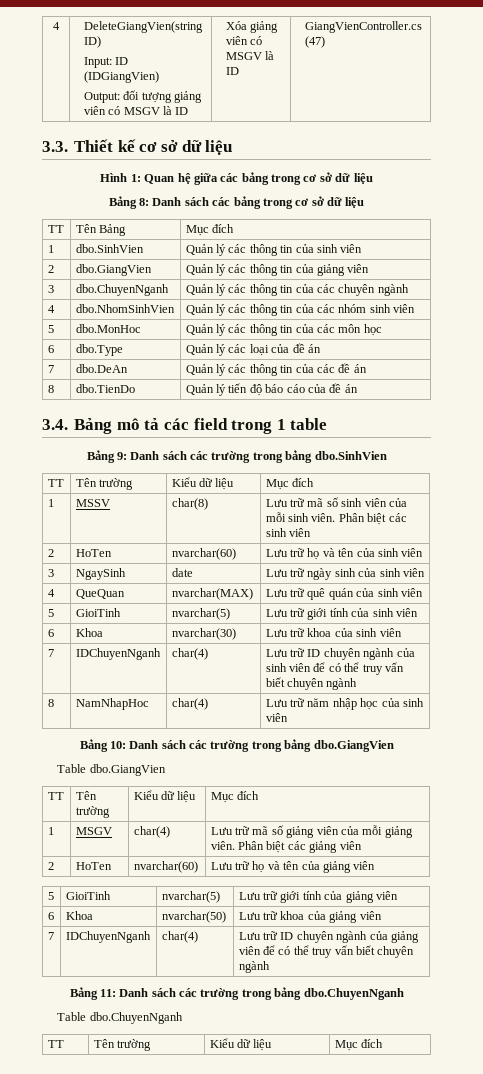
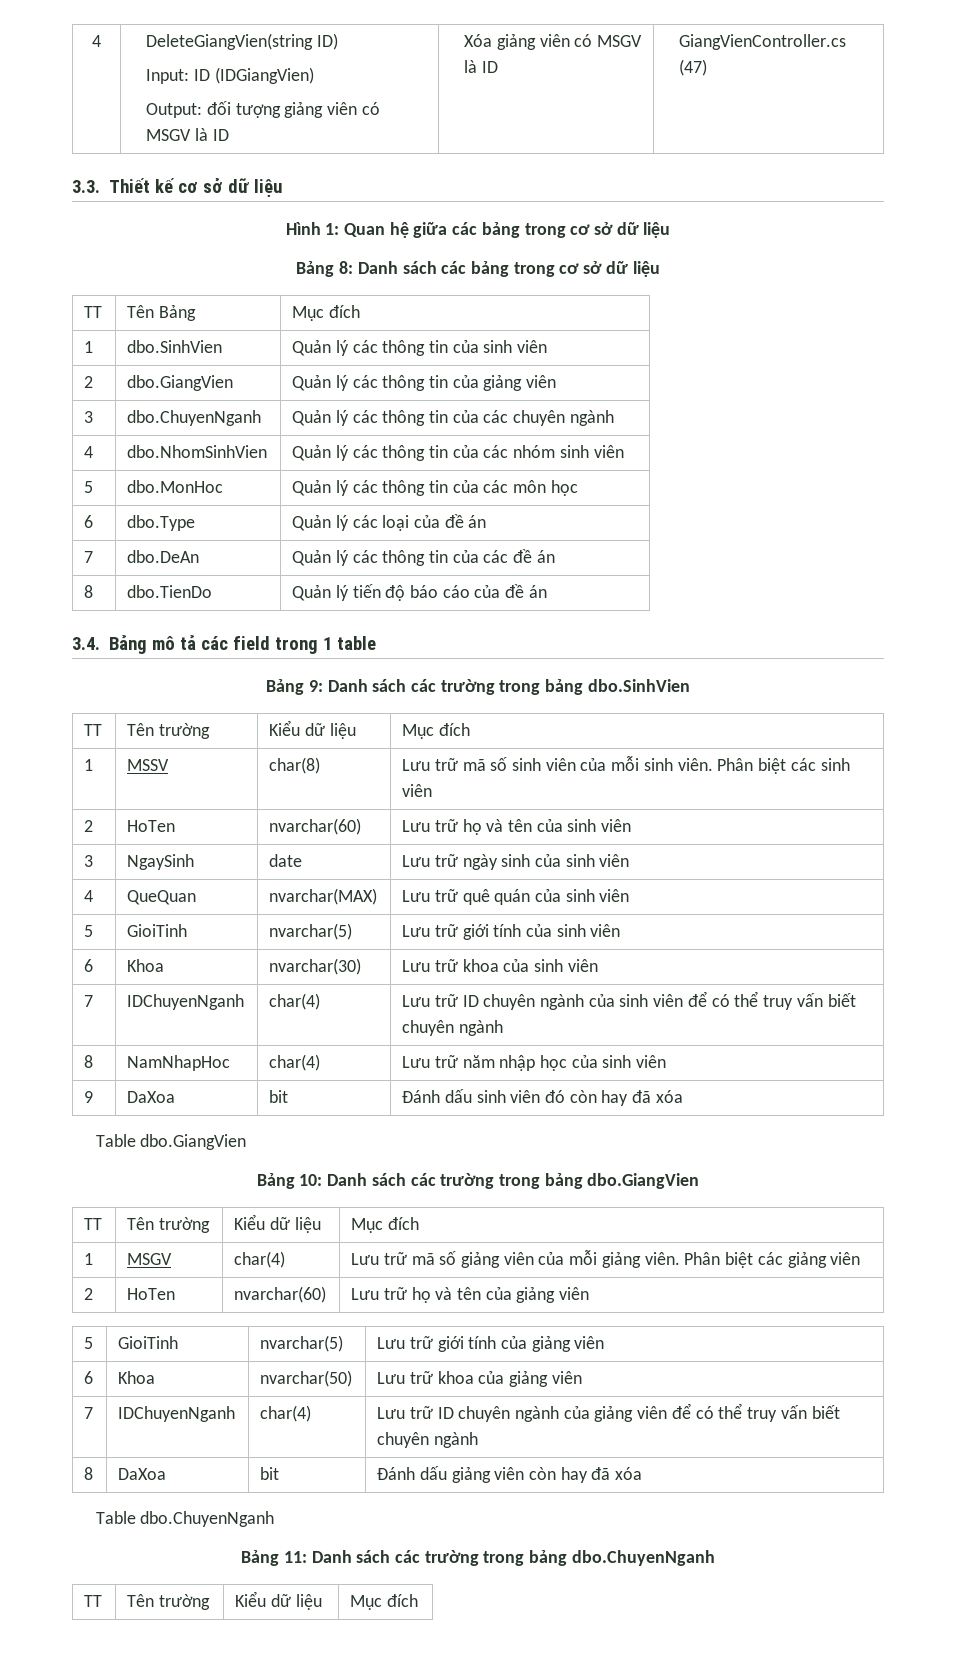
(288, 717) none -> [84,1091,94,1103] [127,1091,176,1103] [269,1090,289,1103] [402,1089,683,1106] [95,1134,247,1150] // 9 | DaXoa | bit | Đánh dấu sinh viên đó còn hay đã xóa // Table dbo.GiangVien
[57,764,166,776] // Table dbo.GiangVien -> (700, 1181) none
(270, 967) none -> [84,1467,94,1480] [118,1468,167,1480] [260,1467,280,1480] [377,1466,643,1483] [95,1511,275,1527] // 8 | DaXoa | bit | Đánh dấu giảng viên còn hay đã xóa // Table dbo.ChuyenNganh
[57,1012,183,1024] // Table dbo.ChuyenNganh -> (715, 1558) none

